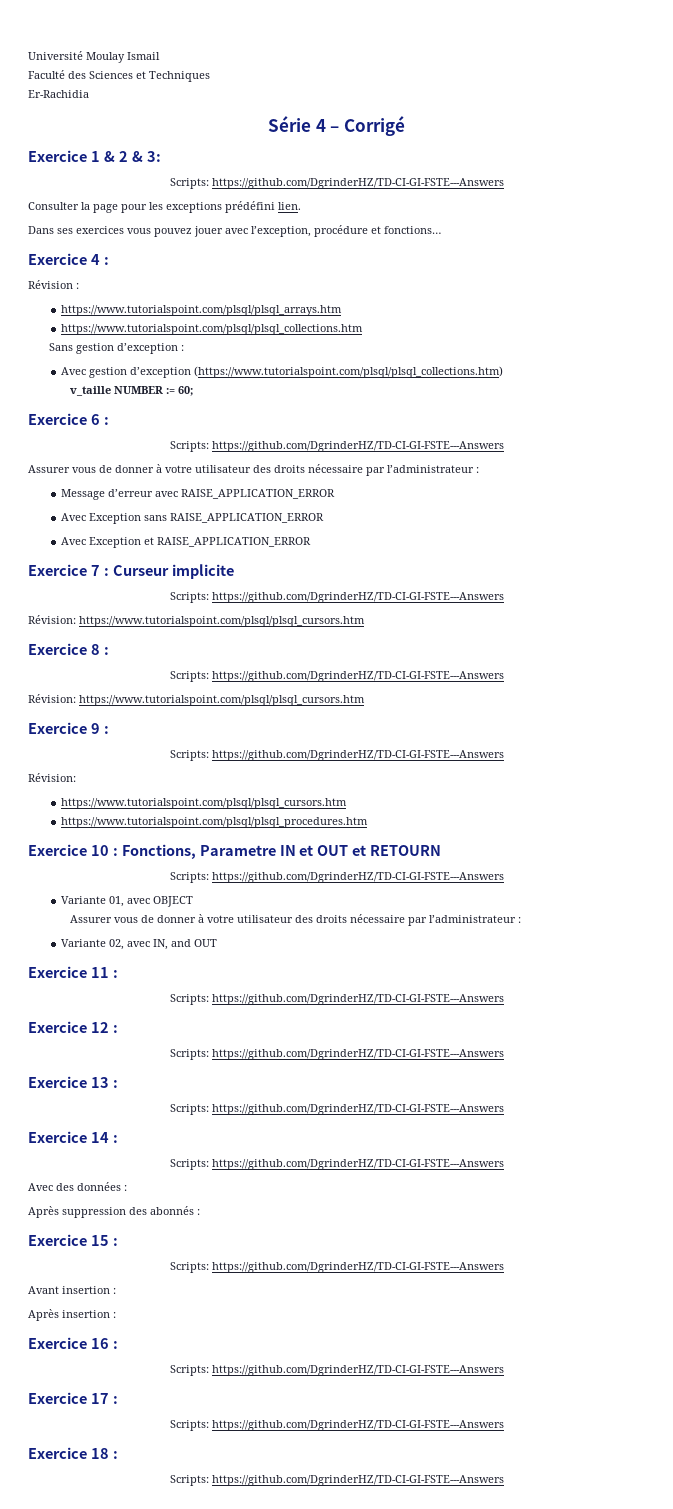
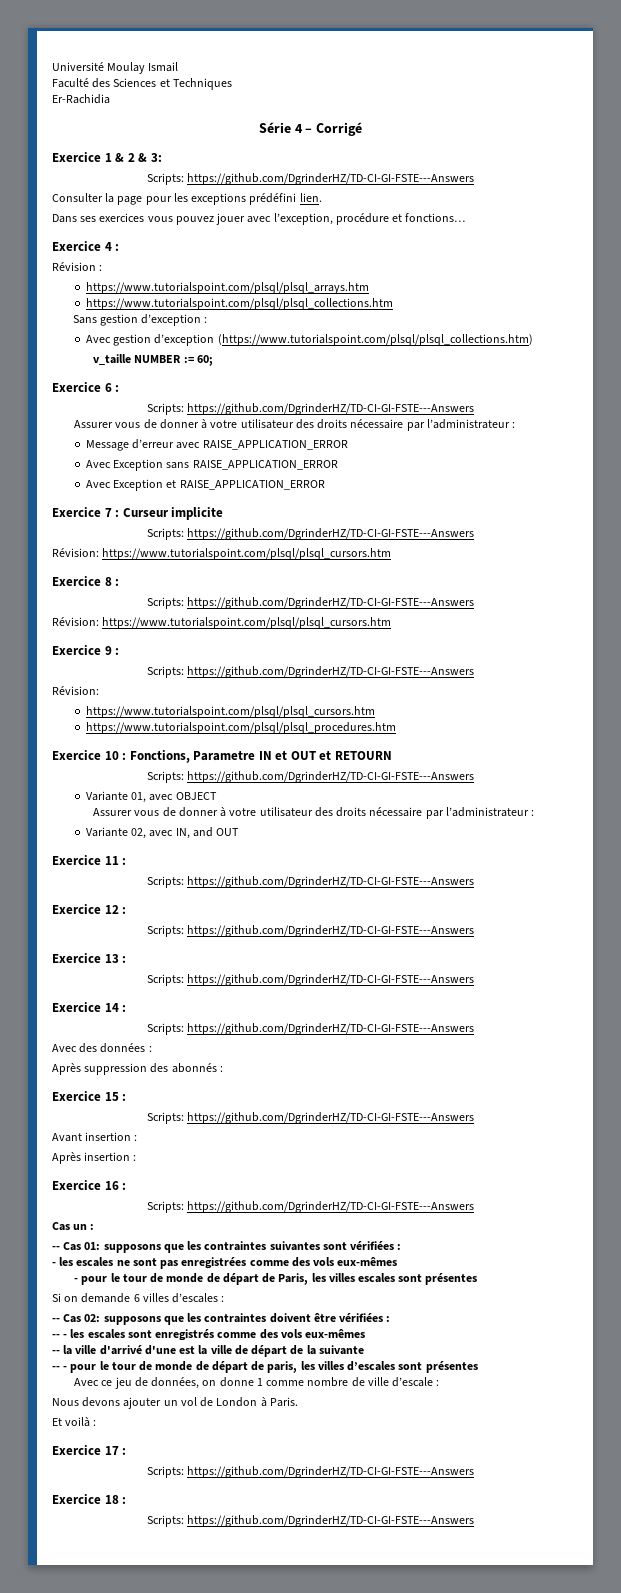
(504, 1370) none -> [52,1222,95,1231] [52,1241,402,1253] [52,1257,398,1269] [74,1273,478,1285] [52,1293,225,1303] [52,1313,391,1325] [52,1329,366,1341] [52,1345,364,1357] [52,1361,478,1373] [74,1377,440,1389] [52,1397,298,1409] [52,1417,97,1427] // Cas un : // -- Cas 01: supposons que les contraintes suivantes sont vérifiées : // - les escales ne sont pas enregistrées comme des vols eux-mêmes // - pour le tour de monde de départ de Paris, les villes escales sont présentes // Si on demande 6 villes d’escales : // -- Cas 02: supposons que les contraintes doivent être vérifiées : // -- - les escales sont enregistrés comme des vols eux-mêmes // -- la ville d'arrivé d'une est la ville de départ de la suivante // -- - pour le tour de monde de départ de paris, les villes d’escales sont présentes // Avec ce jeu de données, on donne 1 comme nombre de ville d’escale : // Nous devons ajouter un vol de London à Paris. // Et voilà :

